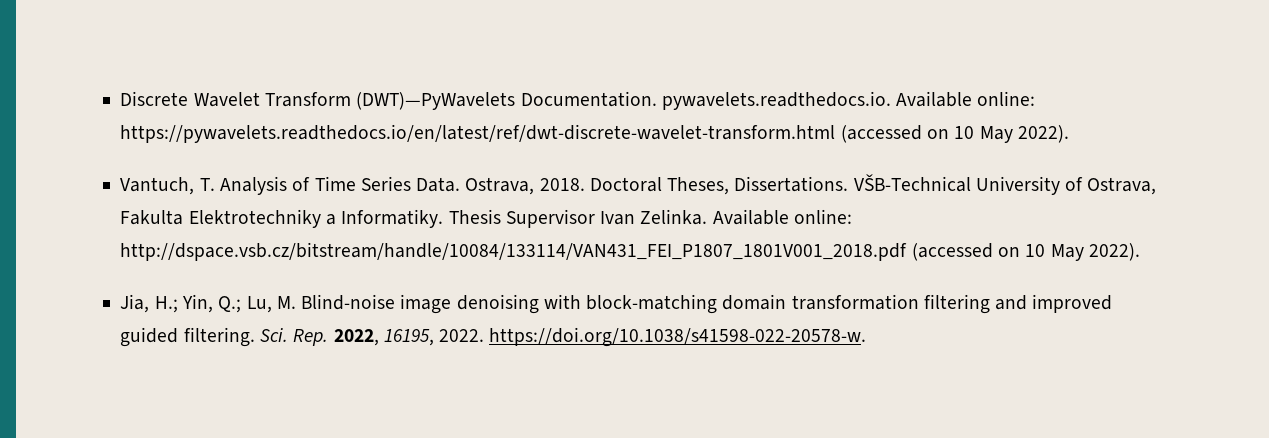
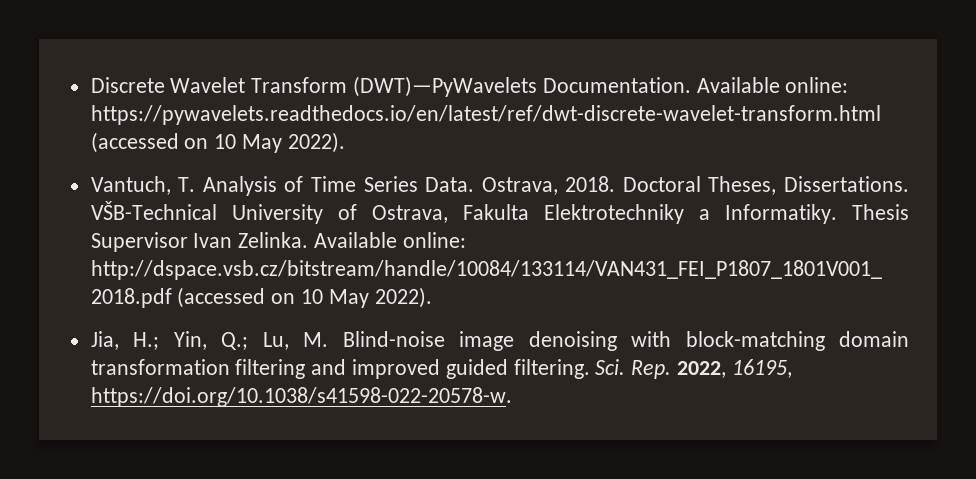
[661,91,891,110] pywavelets.readthedocs.io. -> (691, 85) none
[439,329,485,342] 2022. -> (792, 368) none

